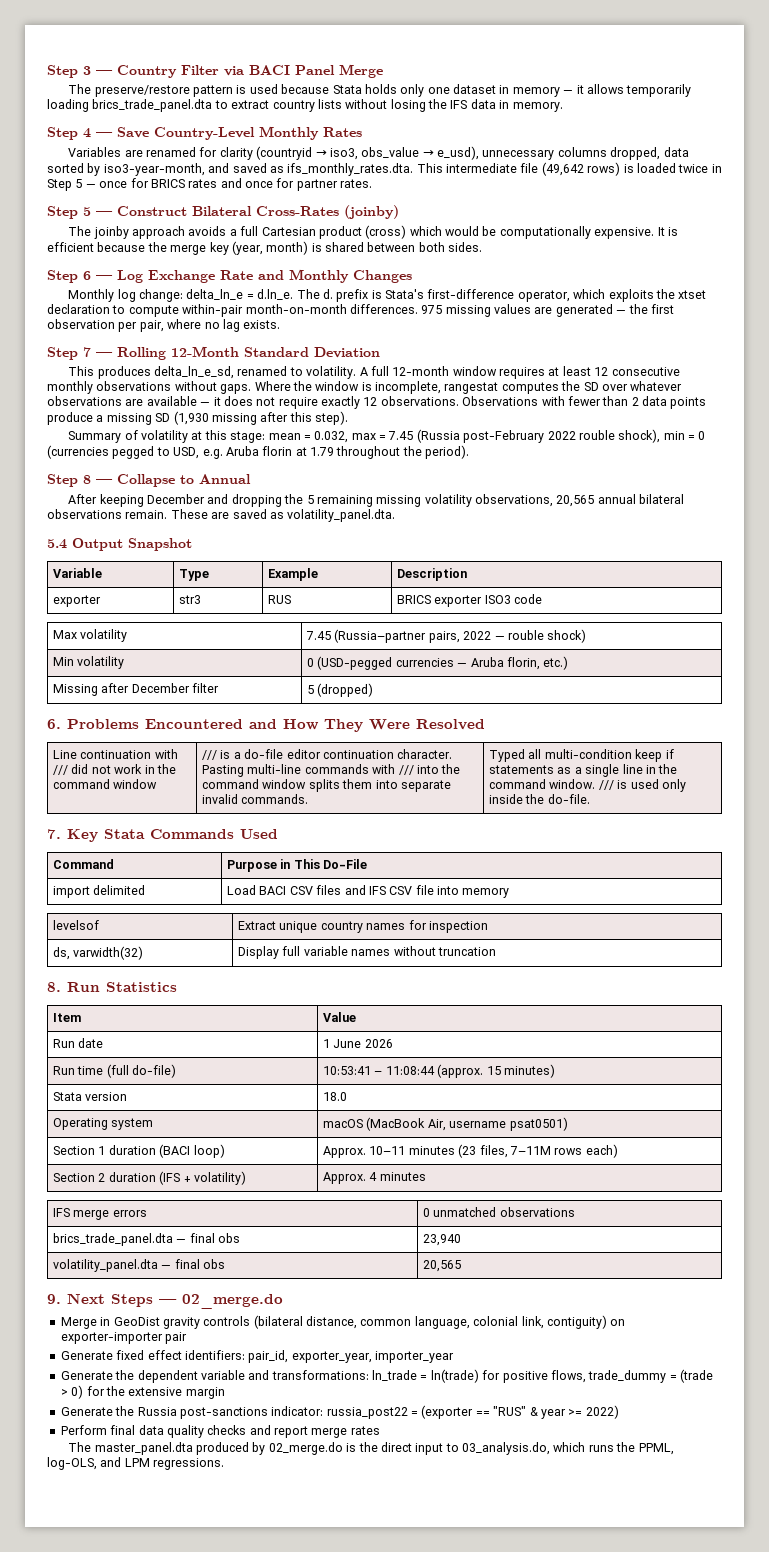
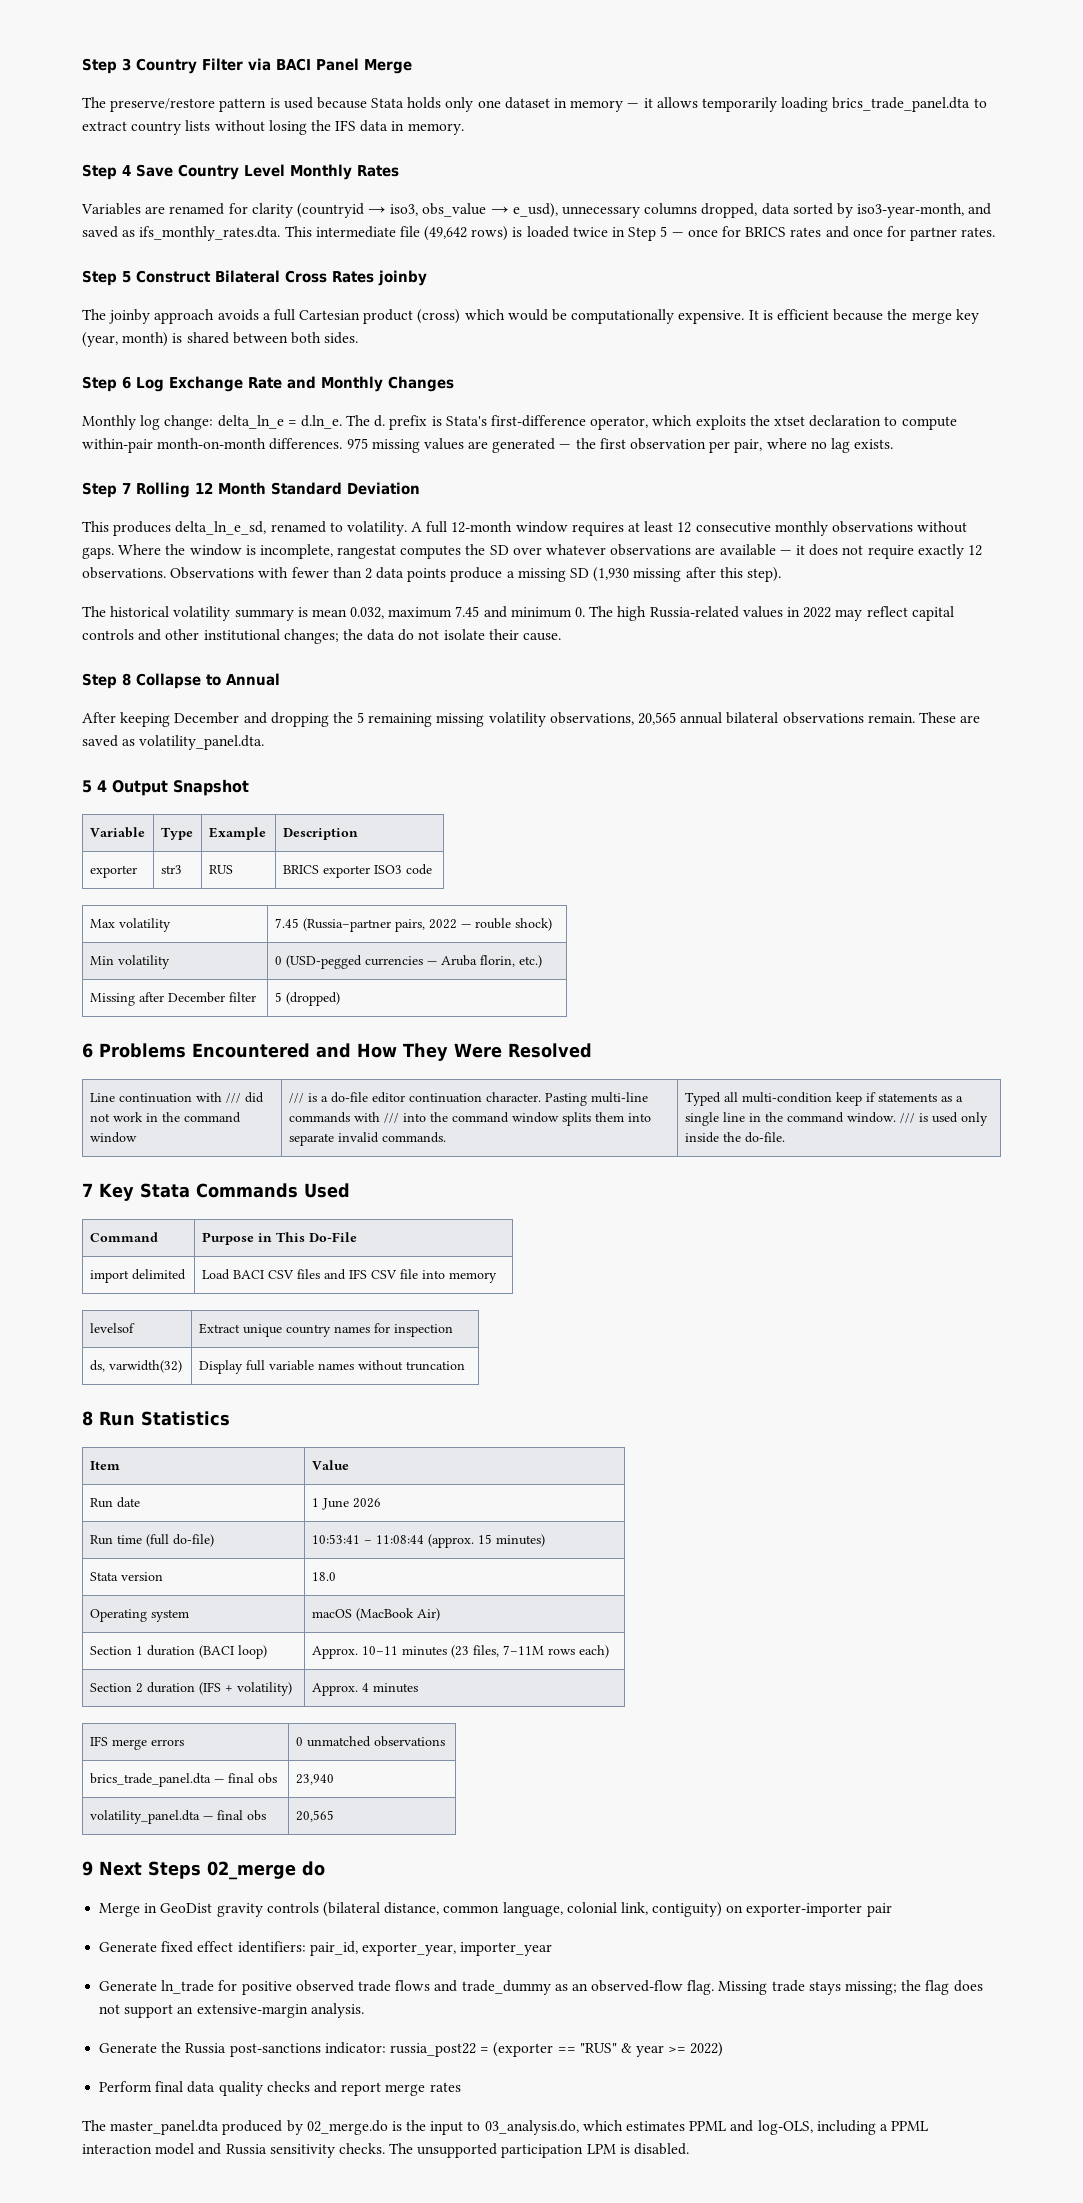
[96,70,113,75] — -> (131, 64) none
[96,127,255,140] — Save Country-Level -> [136,164,285,180] Save Country Level
[96,211,113,216] — -> (131, 277) none
[256,205,399,219] Cross-Rates (joinby) -> [285,270,427,286] Cross Rates joinby
[96,275,113,280] — -> (131, 382) none
[96,346,239,360] — Rolling 12-Month -> [136,482,266,498] Rolling 12 Month
[68,429,706,443] [47,445,470,459] Summary of volatility at this stage: mean = 0.032, max = 7.45 (Russia post-February 2022 rouble shock), min = 0 (currencies pegged to USD, e.g. Aruba florin at 1.79 throughout the period). -> [82,606,954,621] [82,629,562,644] The historical volatility summary is mean 0.032, maximum 7.45 and minimum 0. The high Russia-related values in 2022 may reflect capital controls and other institutional changes; the data do not isolate their cause.
[96,479,113,484] — -> (131, 679) none
[47,539,67,549] 5.4 -> [82,780,107,793] 5 4
[47,719,61,729] 6. -> [82,1043,93,1058] 6
[47,829,61,839] 7. -> [82,1183,93,1197] 7
[47,982,61,992] 8. -> [82,1411,93,1426] 8
[427,1117,568,1131] Air, username psat0501) -> [416,1608,440,1621] Air)
[47,1294,61,1304] 9. -> [82,1861,93,1876] 9
[159,1294,283,1309] — 02_merge.do -> [207,1861,325,1880] 02_merge do
[115,1369,713,1383] [60,1385,225,1399] the dependent variable and transformations: ln_trade = ln(trade) for positive flows, trade_dummy = (trade > 0) for the extensive margin -> [161,1980,983,1995] [99,2003,364,2018] ln_trade for positive observed trade flows and trade_dummy as an observed-flow flag. Missing trade stays missing; the flag does not support an extensive-margin analysis.
[380,1442,412,1452] direct -> (427, 2125) none
[588,1442,674,1455] [47,1457,225,1470] runs the PPML, log-OLS, and LPM regressions. -> [626,2120,929,2135] [82,2143,690,2158] estimates PPML and log-OLS, including a PPML interaction model and Russia sensitivity checks. The unsupported participation LPM is disabled.

